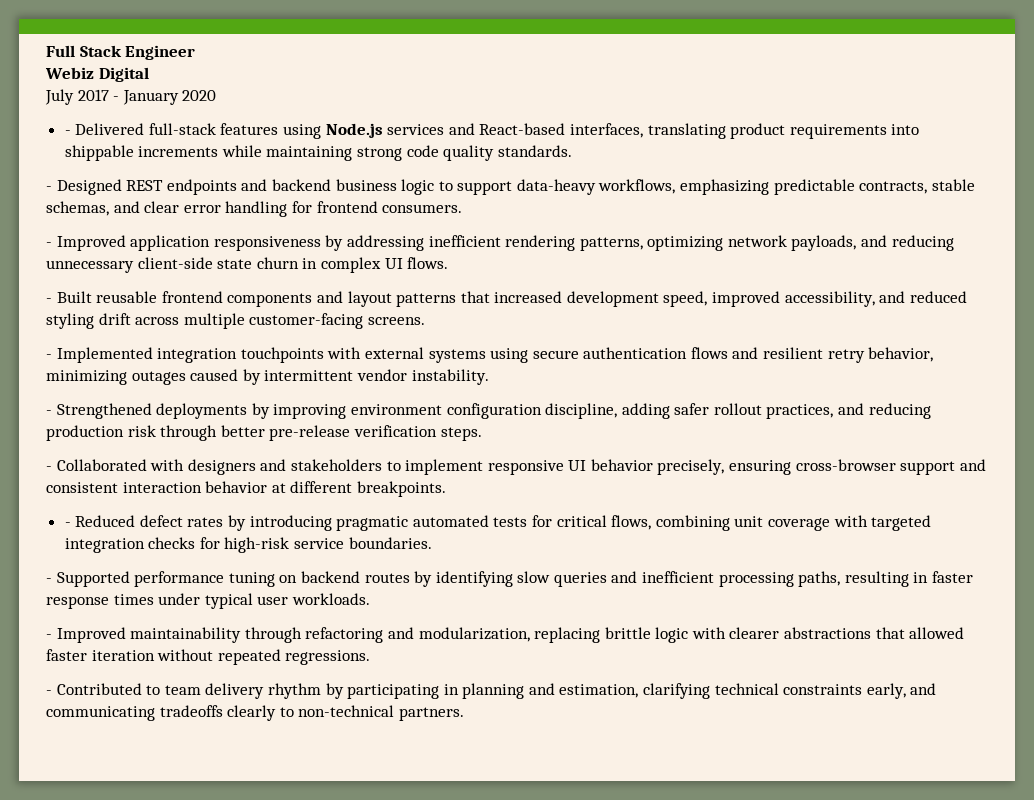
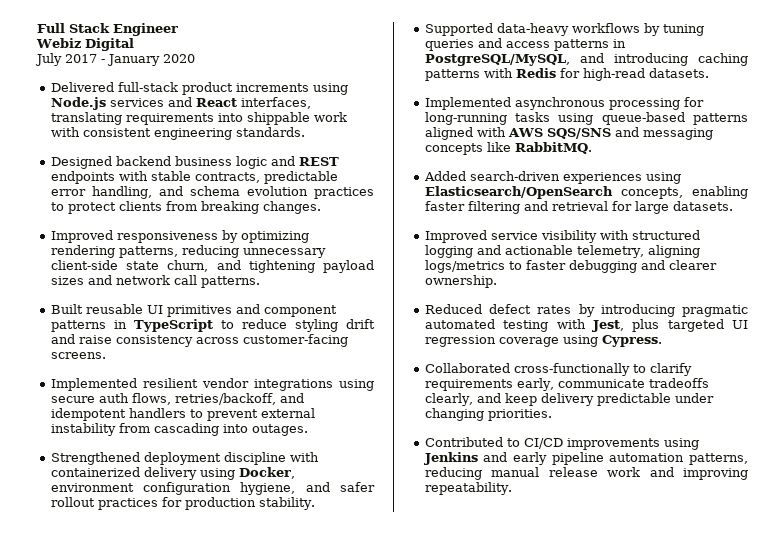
[64,130,71,135] - -> (195, 58) none
[220,123,279,135] features -> [181,82,309,95] product increments
[479,123,566,135] React-based -> [195,98,237,107] React
[730,123,786,139] product -> (122, 118) none
[138,145,572,161] [46,179,975,195] [46,201,463,217] [46,235,954,251] [46,257,449,273] [46,291,967,307] [46,313,425,329] [46,347,934,363] [46,369,489,385] [46,403,931,419] [46,425,482,441] [46,459,986,475] [46,481,446,497] [64,522,71,527] increments while maintaining strong code quality standards. // - Designed REST endpoints and backend business logic to support data-heavy workflows, emphasizing predictable contracts, stable schemas, and clear error handling for frontend consumers. // - Improved application responsiveness by addressing inefficient rendering patterns, optimizing network payloads, and reducing unnecessary client-side state churn in complex UI flows. // - Built reusable frontend components and layout patterns that increased development speed, improved accessibility, and reduced styling drift across multiple customer-facing screens. // - Implemented integration touchpoints with external systems using secure authentication flows and resilient retry behavior, minimizing outages caused by intermittent vendor instability. // - Strengthened deployments by improving environment configuration discipline, adding safer rollout practices, and reducing production risk through better pre-release verification steps. // - Collaborated with designers and stakeholders to implement responsive UI behavior precisely, ensuring cross-browser support and consistent interaction behavior at different breakpoints. // - -> [313,112,347,122] [50,127,305,140] [50,156,339,169] [50,171,338,184] [50,186,375,199] [50,201,321,214] [50,230,309,243] [50,245,326,258] [50,260,374,273] [50,275,260,288] [50,304,337,317] [50,319,375,332] [50,334,348,347] [50,352,106,359] [50,378,374,391] [50,393,304,405] [50,408,315,421] [50,423,308,436] [50,452,319,465] [50,467,295,480] [50,482,375,495] [50,497,315,510] [424,23,704,36] [424,38,626,51] [424,53,748,66] [424,68,709,81] [424,97,704,110] [424,112,748,125] [424,127,713,140] [424,142,592,155] [423,171,681,184] [424,186,748,199] [424,201,733,214] [424,230,700,243] [424,245,700,258] [424,260,717,273] [424,275,497,288] work with consistent engineering standards. // Designed backend business logic and REST endpoints with stable contracts, predictable error handling, and schema evolution practices to protect clients from breaking changes. // Improved responsiveness by optimizing rendering patterns, reducing unnecessary client-side state churn, and tightening payload sizes and network call patterns. // Built reusable UI primitives and component patterns in TypeScript to reduce styling drift and raise consistency across customer-facing screens. // Implemented resilient vendor integrations using secure auth flows, retries/backoff, and idempotent handlers to prevent external instability from cascading into outages. // Strengthened deployment discipline with containerized delivery using Docker, environment configuration hygiene, and safer rollout practices for production stability. // Supported data-heavy workflows by tuning queries and access patterns in PostgreSQL/MySQL, and introducing caching patterns with Redis for high-read datasets. // Implemented asynchronous processing for long-running tasks using queue-based patterns aligned with AWS SQS/SNS and messaging concepts like RabbitMQ. // Added search-driven experiences using Elasticsearch/OpenSearch concepts, enabling faster filtering and retrieval for large datasets. // Improved service visibility with structured logging and actionable telemetry, aligning logs/metrics to faster debugging and clearer ownership. //
[493,515,932,531] [64,537,432,553] [46,571,974,587] [46,593,370,609] [46,627,965,643] [46,649,371,665] [46,683,937,699] [46,705,464,721] tests for critical flows, combining unit coverage with targeted integration checks for high-risk service boundaries. // - Supported performance tuning on backend routes by identifying slow queries and inefficient processing paths, resulting in faster response times under typical user workloads. // - Improved maintainability through refactoring and modularization, replacing brittle logic with clearer abstractions that allowed faster iteration without repeated regressions. // - Contributed to team delivery rhythm by participating in planning and estimation, clarifying technical constraints early, and communicating tradeoffs clearly to non-technical partners. -> [503,319,748,332] [424,335,662,347] [424,363,692,376] [424,378,709,391] [424,393,714,406] [424,408,552,421] [424,437,699,450] [423,452,748,465] [424,467,748,480] [424,482,512,495] testing with Jest, plus targeted UI regression coverage using Cypress. // Collaborated cross-functionally to clarify requirements early, communicate tradeoffs clearly, and keep delivery predictable under changing priorities. // Contributed to CI/CD improvements using Jenkins and early pipeline automation patterns, reducing manual release work and improving repeatability.

